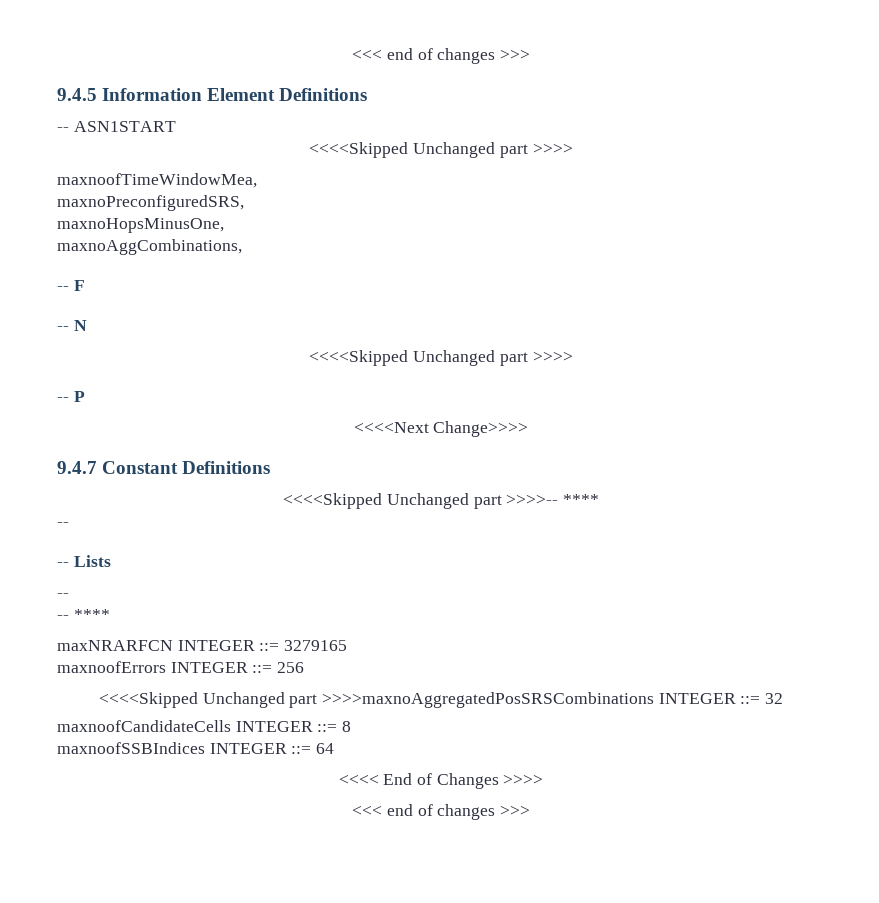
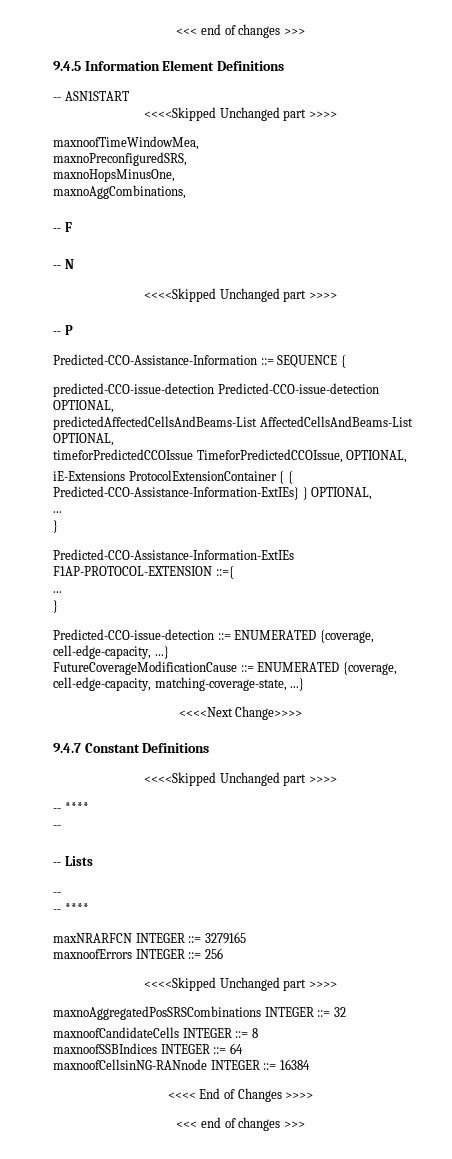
(85, 396) none -> [53,354,346,368] [53,383,379,397] [53,400,114,413] [53,416,413,430] [53,433,114,446] [53,449,408,463] [53,470,293,484] [53,486,373,500] [53,511,62,513] [53,520,58,533] [53,549,294,560] [53,566,234,579] [53,591,62,593] [53,600,58,613] [53,629,374,643] [53,645,169,659] [53,661,397,675] [53,677,305,691] // Predicted-CCO-Assistance-Information ::= SEQUENCE { // predicted-CCO-issue-detection Predicted-CCO-issue-detection OPTIONAL, // predictedAffectedCellsAndBeams-List AffectedCellsAndBeams-List OPTIONAL, // timeforPredictedCCOIssue TimeforPredictedCCOIssue, OPTIONAL, // iE-Extensions ProtocolExtensionContainer { { Predicted-CCO-Assistance-Information-ExtIEs} } OPTIONAL, // ... // } // Predicted-CCO-Assistance-Information-ExtIEs F1AP-PROTOCOL-EXTENSION ::={ // ... // } // Predicted-CCO-issue-detection ::= ENUMERATED {coverage, cell-edge-capacity, ...} // FutureCoverageModificationCause ::= ENUMERATED {coverage, cell-edge-capacity, matching-coverage-state, ...}
[506,494,559,505] >>>>-- -> [308,776,337,783] [53,808,61,812] >>>> // --
[322,692,654,708] >>>>maxnoAggregatedPosSRSCombinations -> [308,981,337,988] [53,1006,261,1020] >>>> // maxnoAggregatedPosSRSCombinations
(335, 748) none -> [53,1059,310,1070] // maxnoofCellsinNG-RANnode INTEGER ::= 16384

